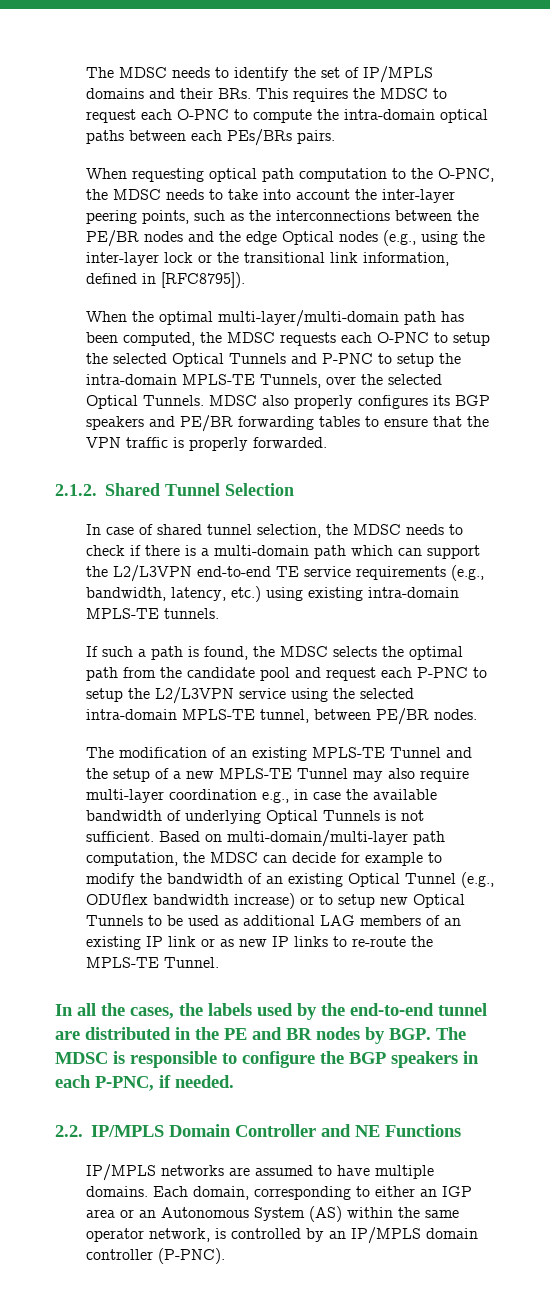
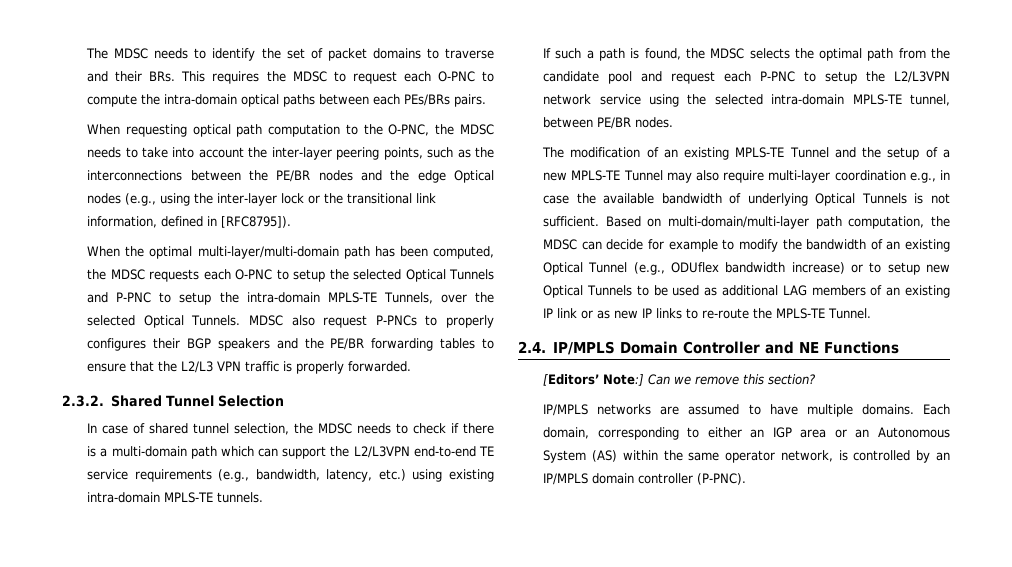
[362,66,433,83] [85,88,144,99] IP/MPLS domains -> [327,48,495,61] packet domains to traverse
(289, 400) none -> [323,315,438,328] request P-PNCs to
[432,395,450,406] its -> [153,338,181,349] their
(175, 421) none -> [304,338,324,349] the
(489, 421) none -> [181,361,214,373] L2/L3
[55,484,97,496] 2.1.2. -> [62,395,104,407] 2.3.2.
(234, 695) none -> [543,94,592,105] network
[55,1003,487,1020] [55,1027,466,1044] [55,1051,479,1068] [55,1075,234,1091] [55,1125,83,1137] In all the cases, the labels used by the end-to-end tunnel are distributed in the PE and BR nodes by BGP. The MDSC is responsible to configure the BGP speakers in each P-PNC, if needed. // 2.2. -> [518,341,546,353] 2.4.
(461, 1130) none -> [543,374,816,386] // [Editors’ Note:] Can we remove this section?

